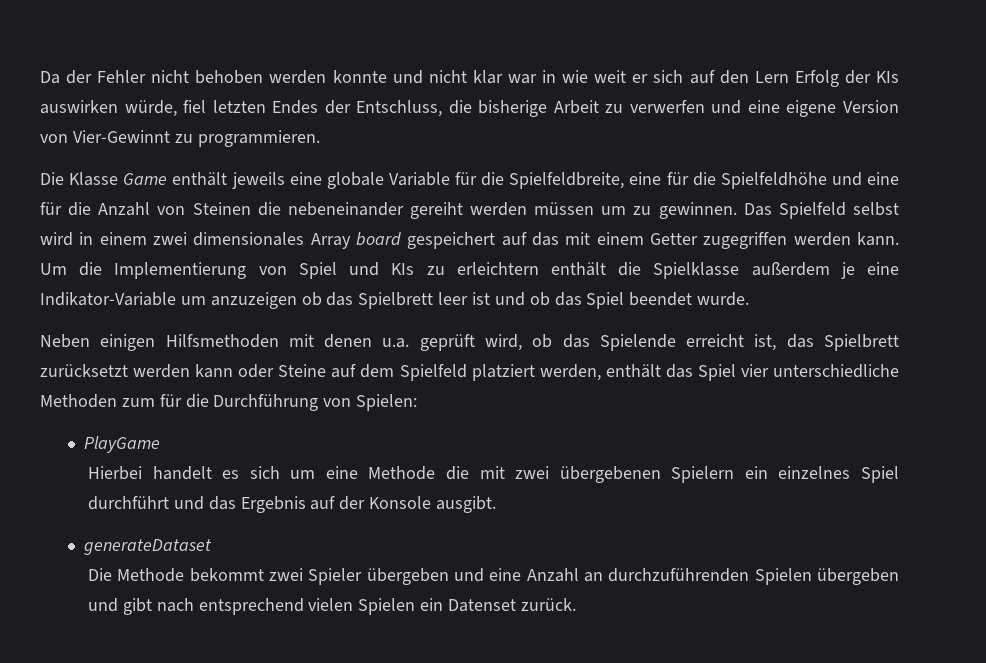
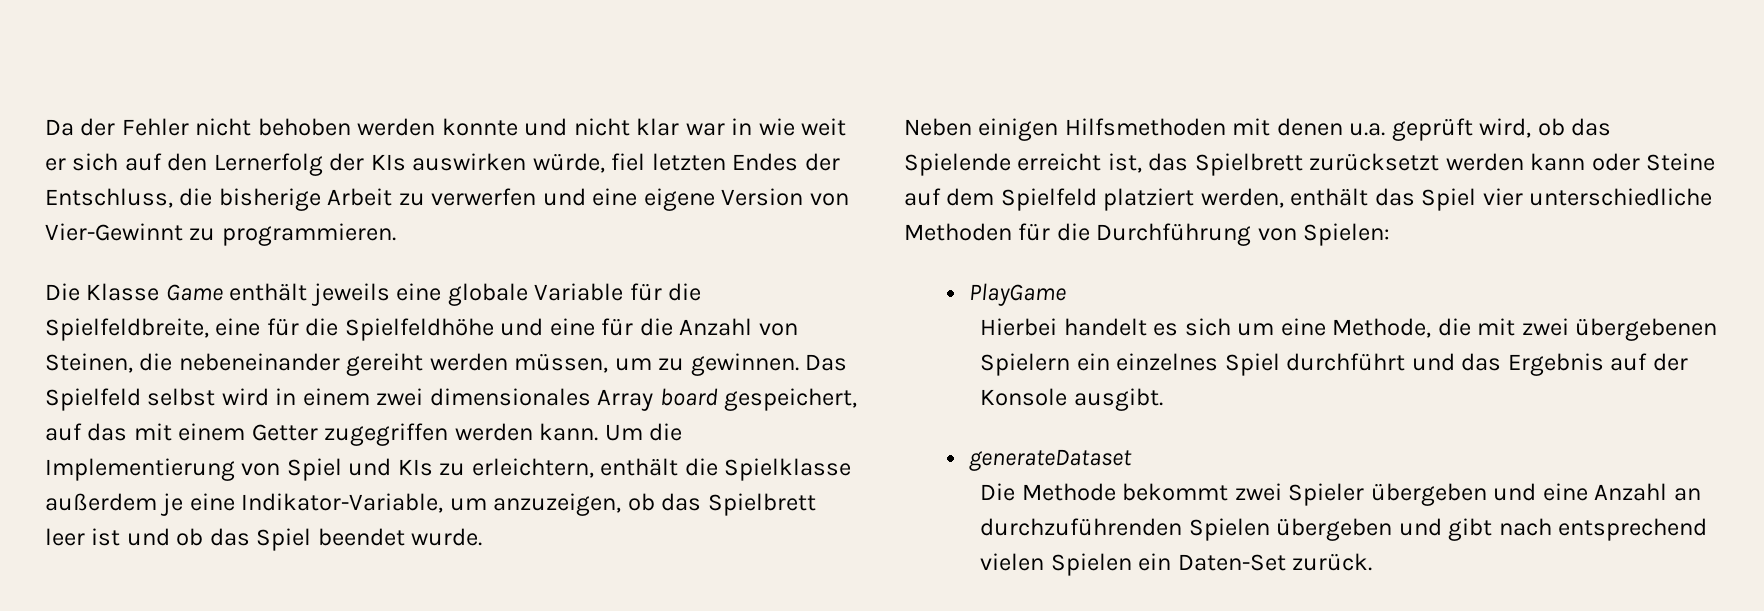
[754,70,839,87] Lern Erfolg -> [213,153,323,176] Lernerfolg
[192,202,251,215] Steinen -> [45,353,133,373] Steinen,
[534,202,595,215] müssen -> [514,353,609,373] müssen,
[407,232,496,249] gespeichert -> [724,388,858,411] gespeichert,
[456,262,539,275] erleichtern -> [471,458,594,478] erleichtern,
[40,292,297,309] Indikator-Variable um anzuzeigen -> [241,493,622,516] Indikator-Variable, um anzuzeigen,
[121,398,155,407] zum -> (1012, 232) none
[368,466,436,480] Methode -> [1332,318,1432,338] Methode,
[448,599,517,612] Datenset -> [1177,554,1286,571] Daten-Set

